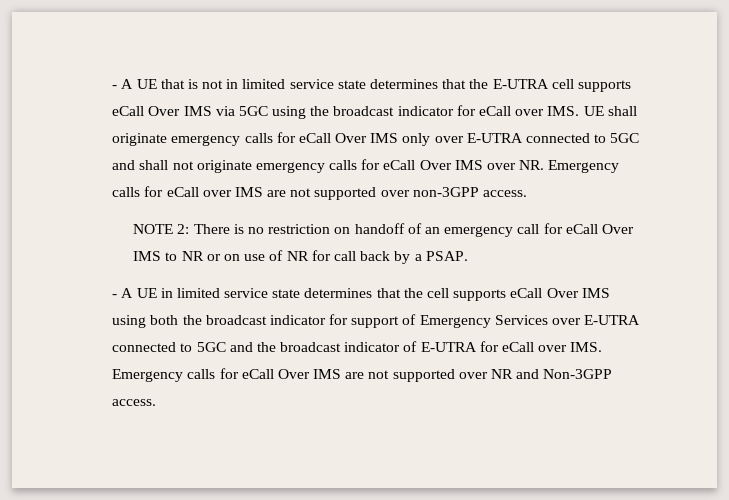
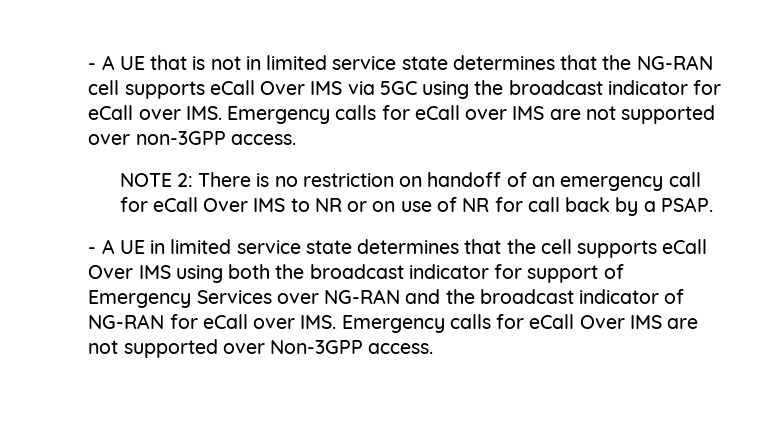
[492,79,549,89] E-UTRA -> [636,55,713,70] NG-RAN
[583,106,637,116] [112,132,640,146] [112,159,545,173] UE shall originate emergency calls for eCall Over IMS only over E-UTRA connected to 5GC and shall not originate emergency calls for eCall Over IMS over NR. -> (222, 113) none
[584,315,641,325] [112,342,226,352] E-UTRA connected to 5GC -> [324,289,401,304] NG-RAN
[420,342,477,352] E-UTRA -> [88,314,165,329] NG-RAN
[490,369,540,379] NR and -> (265, 348) none

